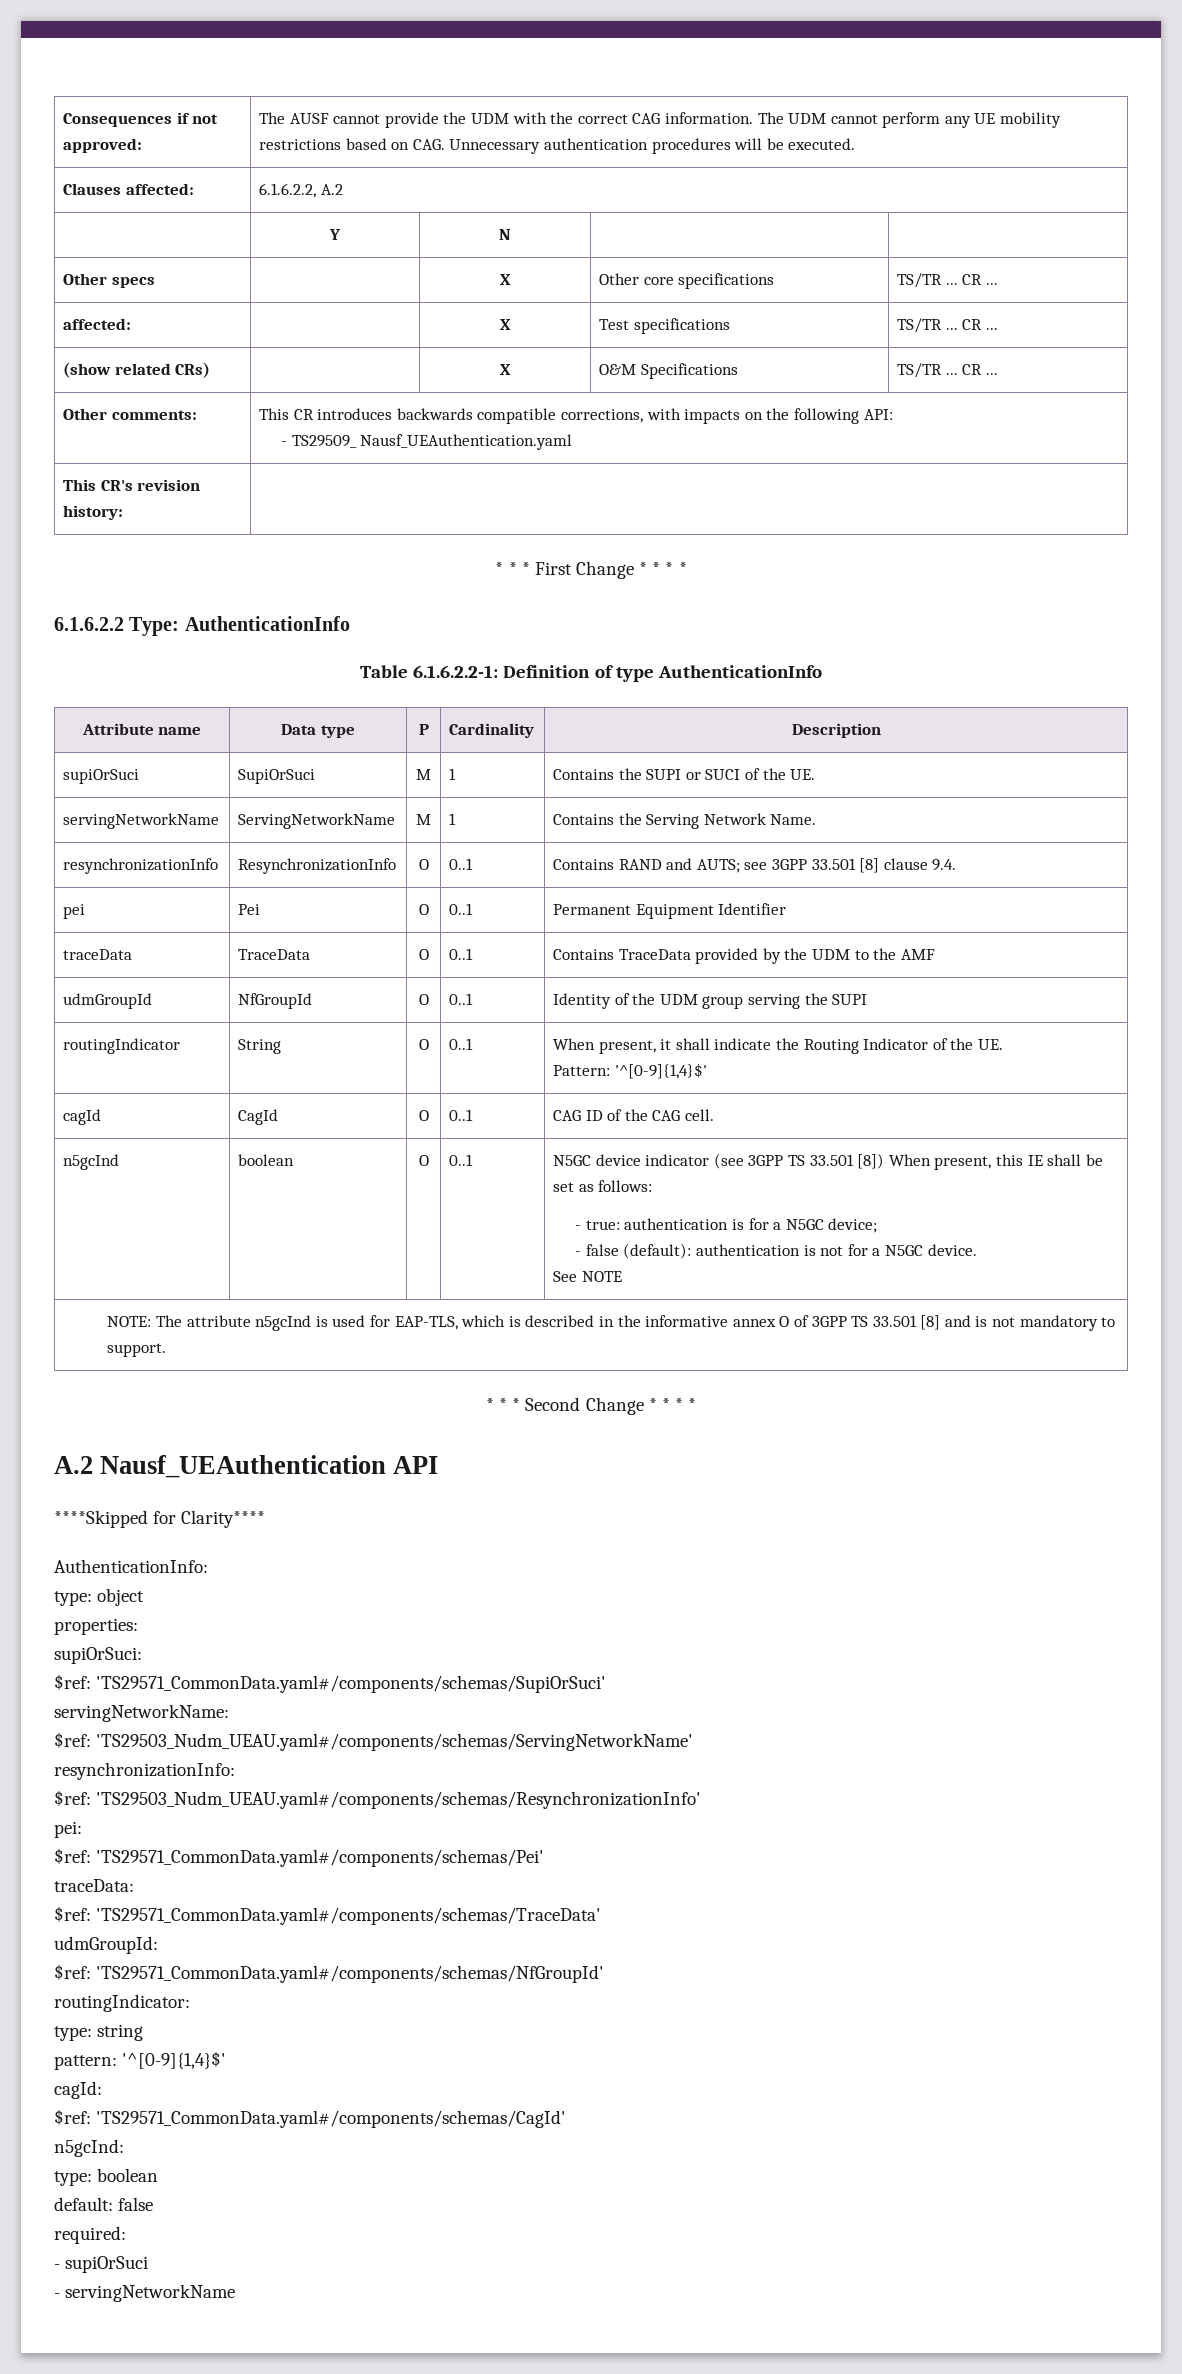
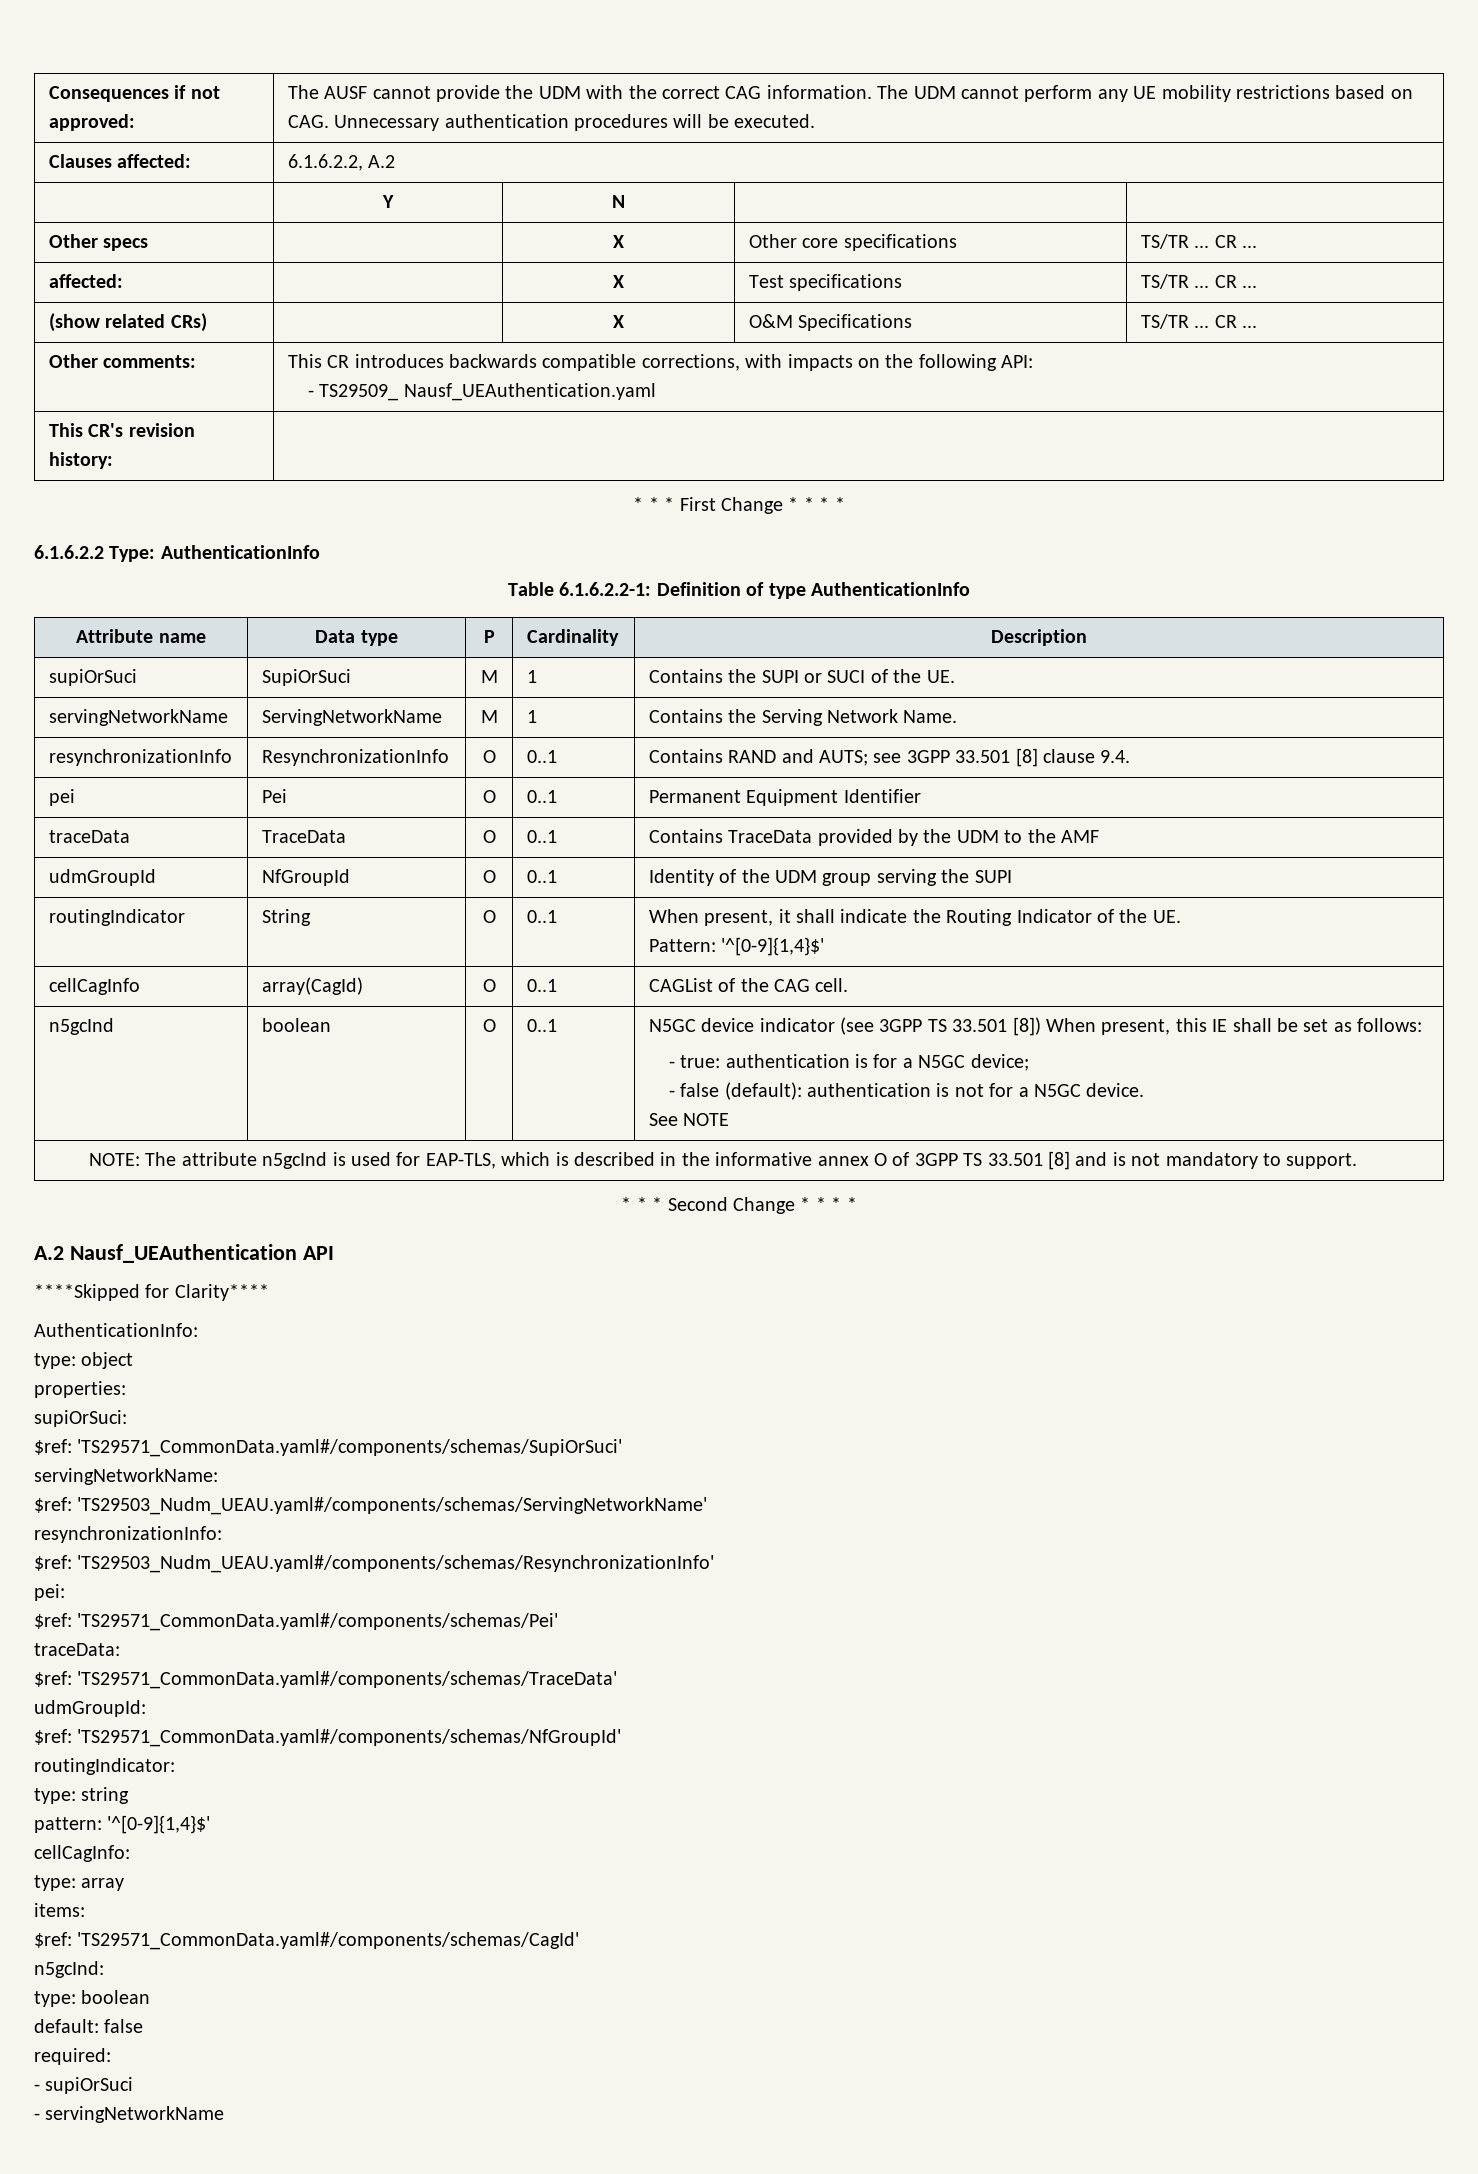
[63,1109,102,1125] [238,1109,279,1125] [418,1110,429,1121] [449,1109,474,1121] [553,1110,603,1121] cagId | CagId | O | 0..1 | CAG ID -> [48,978,140,995] [261,977,363,995] [482,979,496,992] [526,979,557,992] [648,978,713,992] cellCagInfo | array(CagId) | O | 0..1 | CAGList
[54,2081,102,2099] cagId: -> [34,1845,130,1862] [34,1875,125,1891] [34,1903,85,1917] cellCagInfo: // type: array // items:

